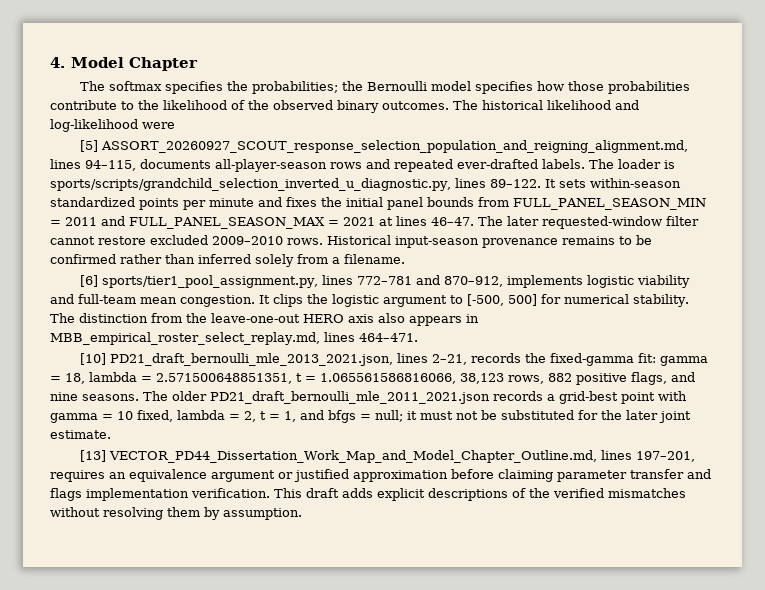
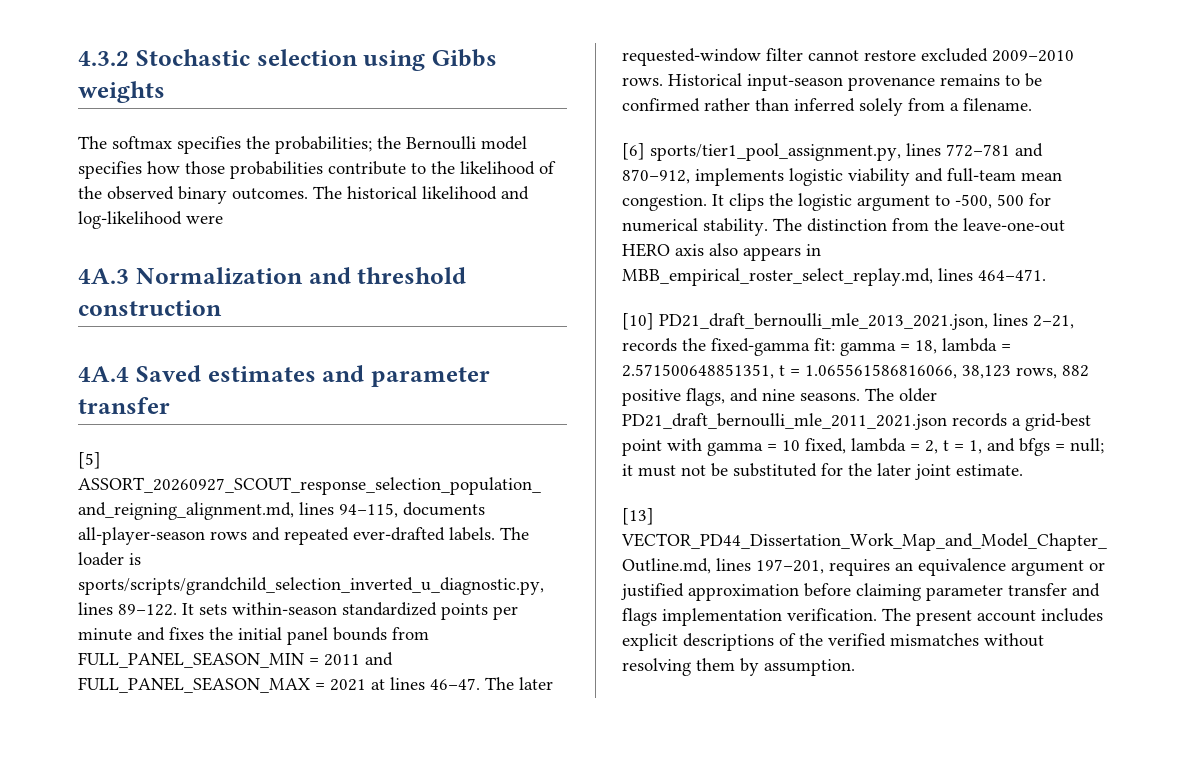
[50,57,199,71] 4. Model Chapter -> [78,49,497,71] [78,81,165,103] 4.3.2 Stochastic selection using Gibbs weights
(175, 125) none -> [78,267,467,285] [78,300,222,316] [78,365,490,387] [78,397,170,414] // 4A.3 Normalization and threshold construction // 4A.4 Saved estimates and parameter transfer
[467,294,537,306] [-500, 500] -> [955,194,1024,209] -500, 500
[274,488,373,498] This draft adds -> [882,608,1103,626] The present account includes

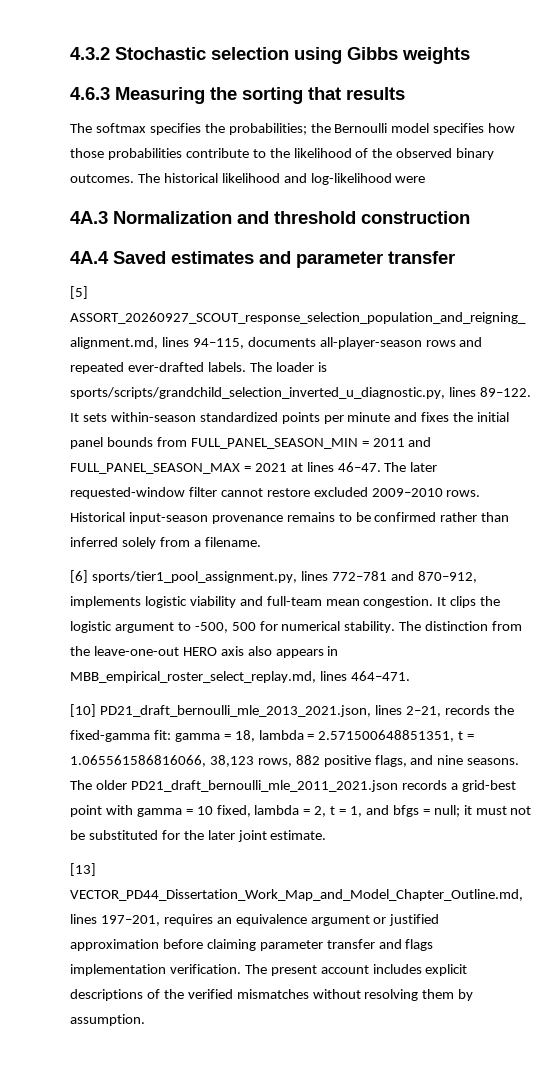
(165, 92) none -> [70,87,405,104] // 4.6.3 Measuring the sorting that results

